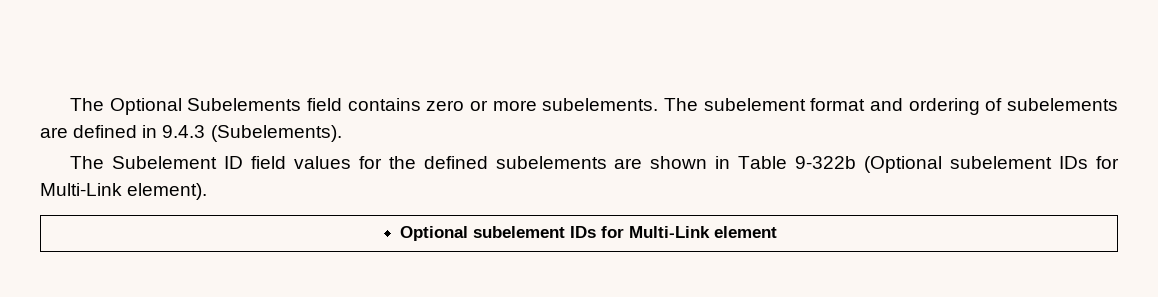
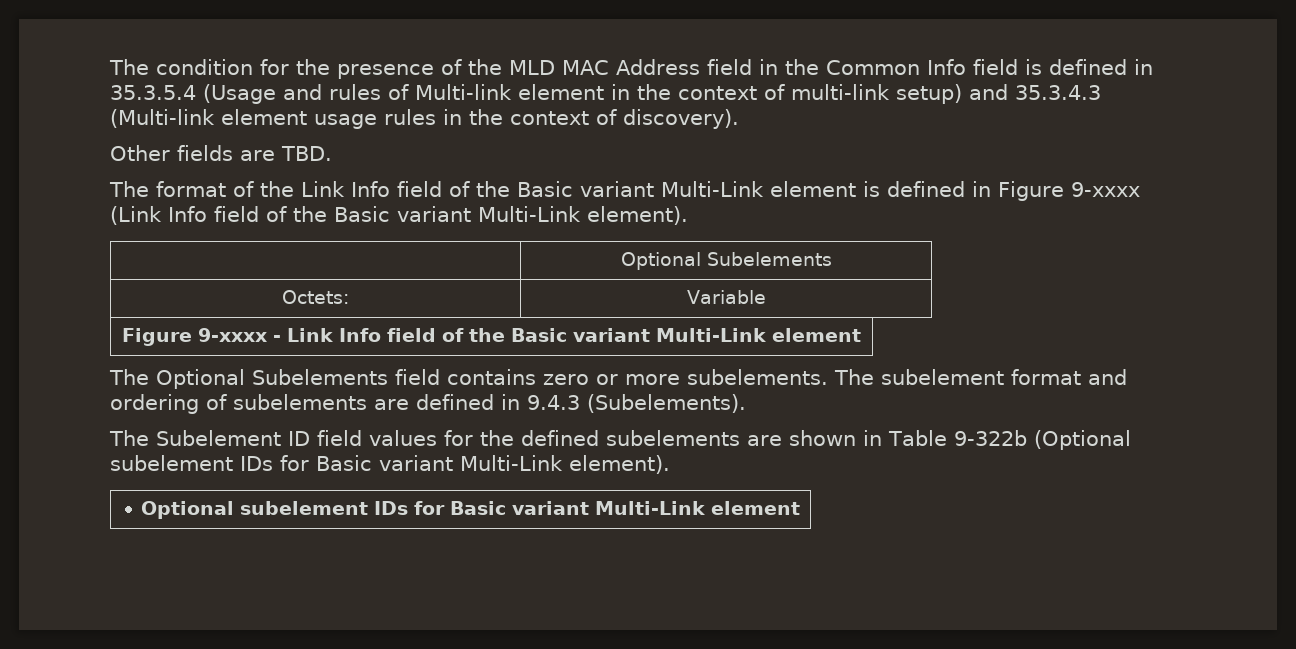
[69,98,104,111] The -> [109,59,1153,79] [110,84,1101,104] [110,109,739,129] [110,145,332,161] [109,181,1140,201] [110,206,688,225] [620,252,832,270] [282,290,349,304] [686,290,766,304] [121,328,861,346] [109,369,149,385] The condition for the presence of the MLD MAC Address field in the Common Info field is defined in 35.3.5.4 (Usage and rules of Multi-link element in the context of multi-link setup) and 35.3.4.3 (Multi-link element usage rules in the context of discovery). // Other fields are TBD. // The format of the Link Info field of the Basic variant Multi-Link element is defined in Figure 9-xxxx (Link Info field of the Basic variant Multi-Link element). // | Optional Subelements // Octets: | Variable // Figure 9-xxxx - Link Info field of the Basic variant Multi-Link element // The
(1119, 162) none -> [316,455,453,471] Basic variant
(624, 232) none -> [450,501,590,515] Basic variant

